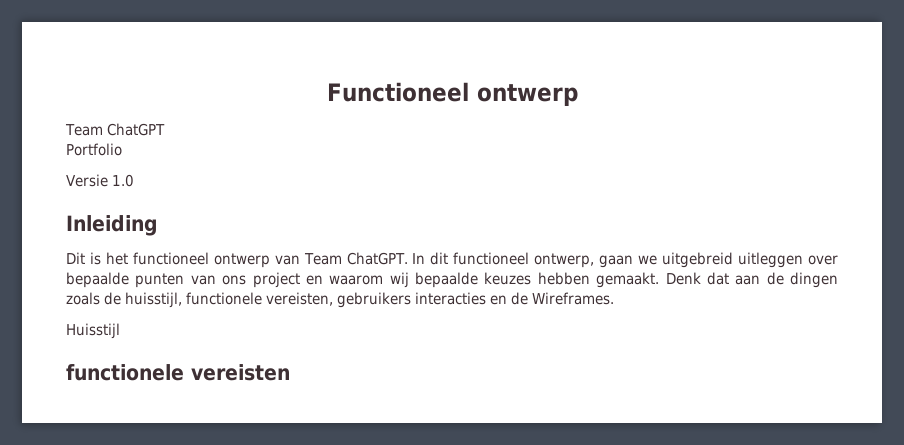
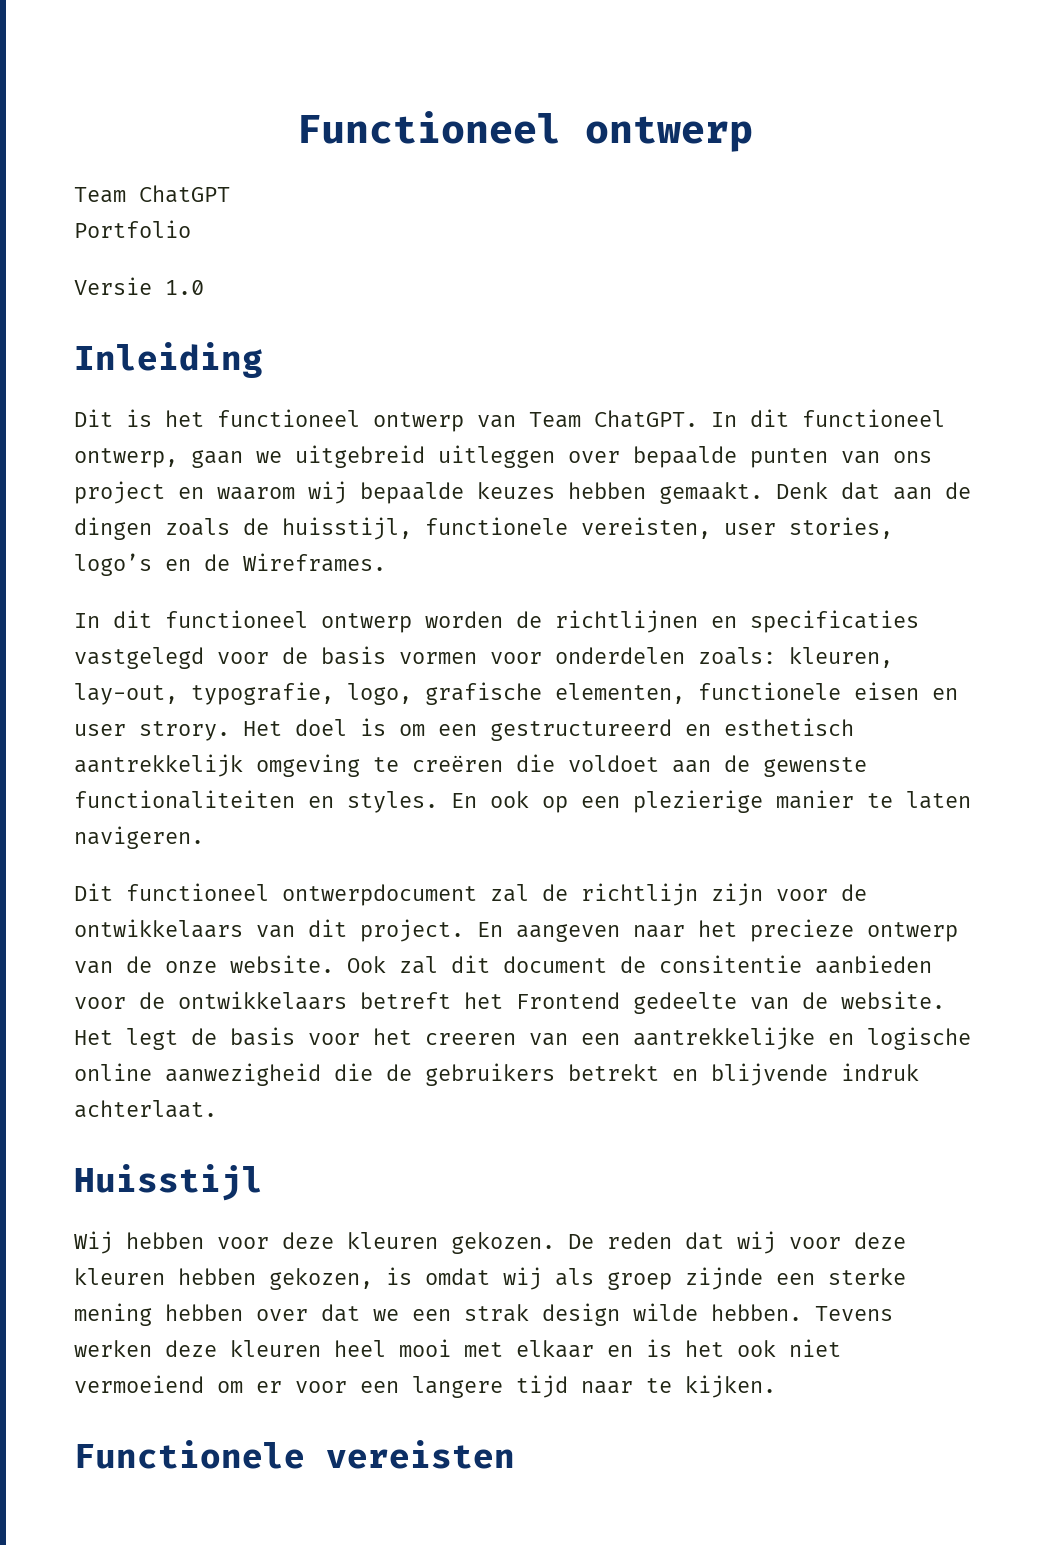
[337,292,487,308] gebruikers interacties -> [724,517,893,539] [74,553,152,576] user stories, logo’s
[66,323,120,339] [66,364,184,381] Huisstijl // functionele -> [74,610,919,633] [74,646,893,669] [74,682,958,705] [74,718,854,741] [74,754,867,777] [74,790,971,813] [74,826,204,849] [74,883,867,906] [74,919,958,942] [74,955,932,974] [74,991,945,1014] [74,1027,971,1050] [74,1063,919,1086] [74,1100,217,1118] [74,1164,263,1201] [74,1231,906,1254] [74,1267,906,1290] [74,1303,893,1326] [74,1339,841,1358] [74,1375,776,1398] [74,1440,305,1469] In dit functioneel ontwerp worden de richtlijnen en specificaties vastgelegd voor de basis vormen voor onderdelen zoals: kleuren, lay-out, typografie, logo, grafische elementen, functionele eisen en user strory. Het doel is om een gestructureerd en esthetisch aantrekkelijk omgeving te creëren die voldoet aan de gewenste functionaliteiten en styles. En ook op een plezierige manier te laten navigeren. // Dit functioneel ontwerpdocument zal de richtlijn zijn voor de ontwikkelaars van dit project. En aangeven naar het precieze ontwerp van de onze website. Ook zal dit document de consitentie aanbieden voor de ontwikkelaars betreft het Frontend gedeelte van de website. Het legt de basis voor het creeren van een aantrekkelijke en logische online aanwezigheid die de gebruikers betrekt en blijvende indruk achterlaat. // Huisstijl // Wij hebben voor deze kleuren gekozen. De reden dat wij voor deze kleuren hebben gekozen, is omdat wij als groep zijnde een sterke mening hebben over dat we een strak design wilde hebben. Tevens werken deze kleuren heel mooi met elkaar en is het ook niet vermoeiend om er voor een langere tijd naar te kijken. // Functionele

